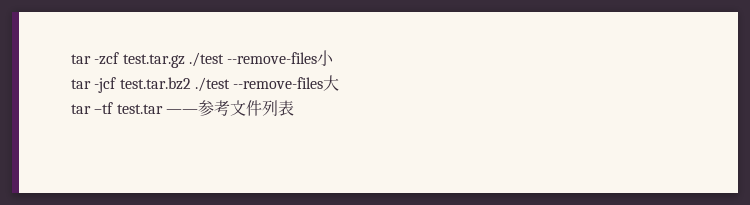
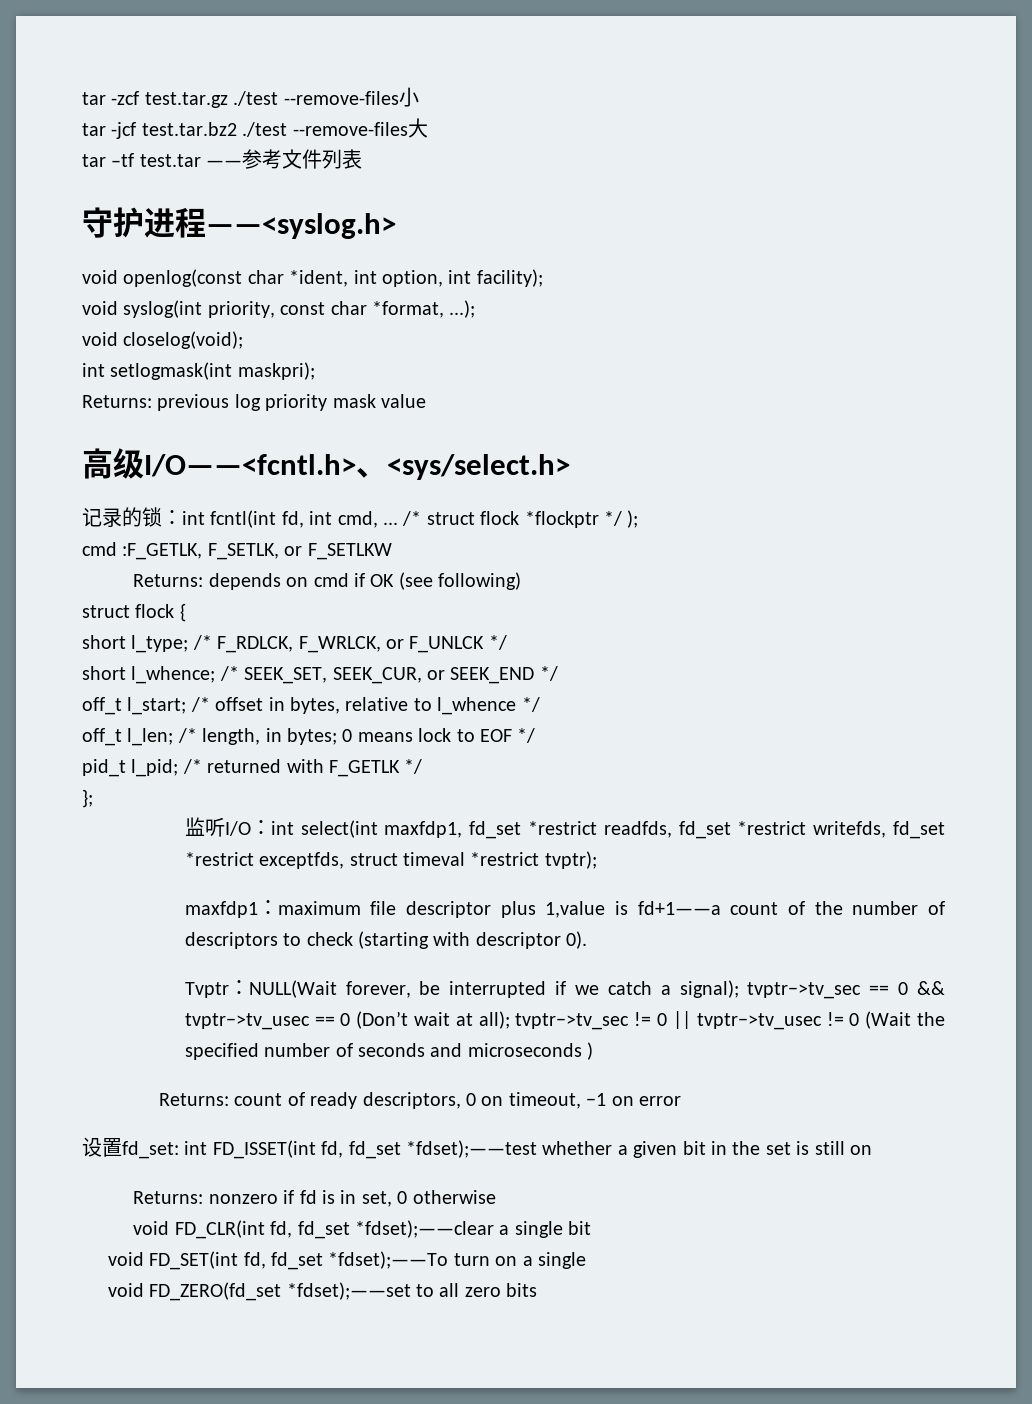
(294, 108) none -> [82,207,396,239] [82,269,543,287] [82,300,476,318] [82,331,244,349] [82,362,315,380] [82,394,426,411] [82,448,570,480] [82,507,639,528] [82,542,392,560] [133,572,522,590] [82,603,186,622] [82,635,507,653] [82,666,558,684] [82,697,540,715] [82,728,536,746] [82,759,423,777] [82,789,93,808] [184,817,946,839] [184,851,597,869] [184,900,946,918] [184,931,588,949] [184,980,946,999] [184,1011,945,1030] [184,1042,594,1060] [159,1092,682,1109] [82,1137,872,1159] [133,1190,496,1207] [133,1220,592,1239] [107,1251,586,1270] [107,1282,538,1301] // 守护进程——<syslog.h> // void openlog(const char *ident, int option, int facility); // void syslog(int priority, const char *format, ...); // void closelog(void); // int setlogmask(int maskpri); // Returns: previous log priority mask value // 高级I/O——<fcntl.h>、<sys/select.h> // 记录的锁：int fcntl(int fd, int cmd, ... /* struct flock *flockptr */ ); // cmd :F_GETLK, F_SETLK, or F_SETLKW // Returns: depends on cmd if OK (see following) // struct flock { // short l_type; /* F_RDLCK, F_WRLCK, or F_UNLCK */ // short l_whence; /* SEEK_SET, SEEK_CUR, or SEEK_END */ // off_t l_start; /* offset in bytes, relative to l_whence */ // off_t l_len; /* length, in bytes; 0 means lock to EOF */ // pid_t l_pid; /* returned with F_GETLK */ // }; // 监听I/O：int select(int maxfdp1, fd_set *restrict readfds, fd_set *restrict writefds, fd_set *restrict exceptfds, struct timeval *restrict tvptr); // maxfdp1：maximum file descriptor plus 1,value is fd+1——a count of the number of descriptors to check (starting with descriptor 0). // Tvptr：NULL(Wait forever, be interrupted if we catch a signal); tvptr−>tv_sec == 0 && tvptr−>tv_usec == 0 (Don’t wait at all); tvptr−>tv_sec != 0 || tvptr−>tv_usec != 0 (Wait the specified number of seconds and microseconds ) // Returns: count of ready descriptors, 0 on timeout, −1 on error // 设置fd_set: int FD_ISSET(int fd, fd_set *fdset);——test whether a given bit in the set is still on // Returns: nonzero if fd is in set, 0 otherwise // void FD_CLR(int fd, fd_set *fdset);——clear a single bit // void FD_SET(int fd, fd_set *fdset);——To turn on a single // void FD_ZERO(fd_set *fdset);——set to all zero bits

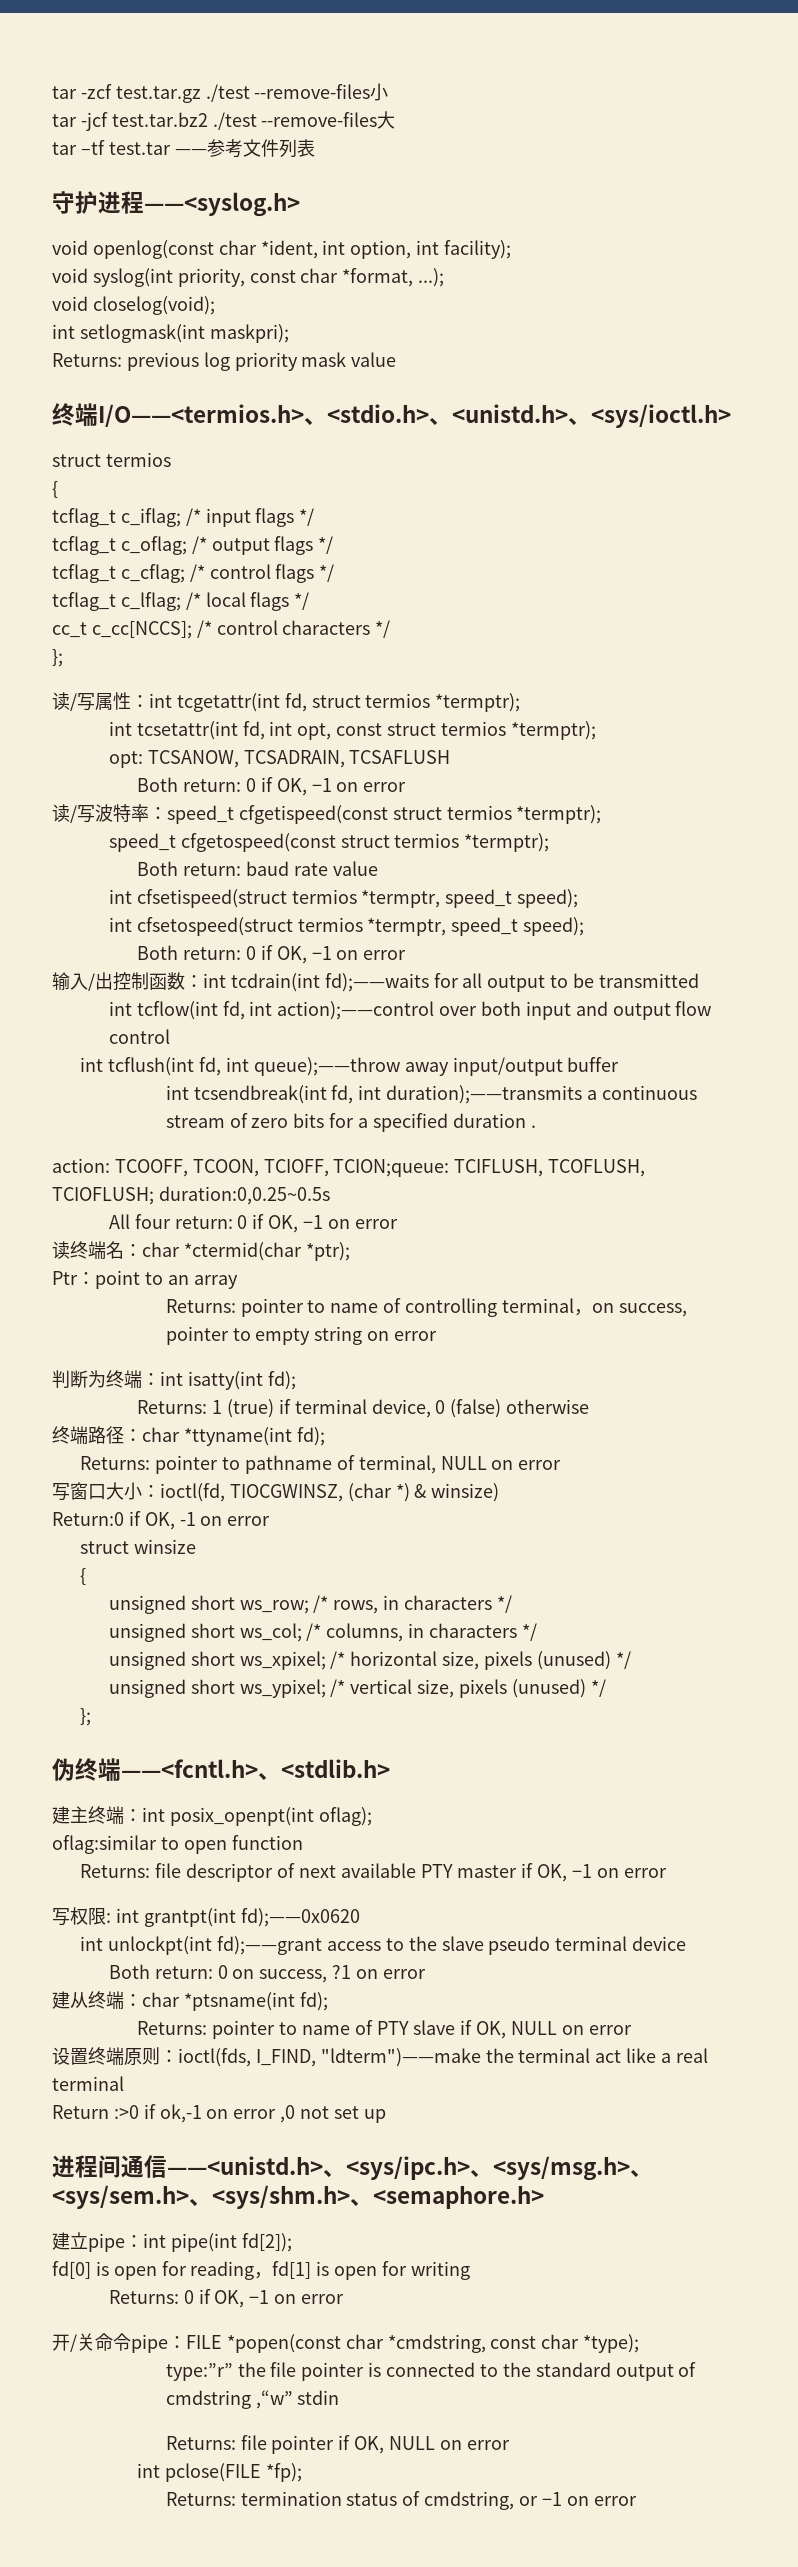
[82,448,570,480] [82,507,639,528] [82,542,392,560] [133,572,522,590] [82,603,186,622] [82,635,507,653] [82,666,558,684] [82,697,540,715] [82,728,536,746] [82,759,423,777] [82,789,93,808] [184,817,946,839] [184,851,597,869] [184,900,946,918] [184,931,588,949] [184,980,946,999] [184,1011,945,1030] [184,1042,594,1060] [159,1092,682,1109] [82,1137,872,1159] [133,1190,496,1207] [133,1220,592,1239] [107,1251,586,1270] [107,1282,538,1301] 高级I/O——<fcntl.h>、<sys/select.h> // 记录的锁：int fcntl(int fd, int cmd, ... /* struct flock *flockptr */ ); // cmd :F_GETLK, F_SETLK, or F_SETLKW // Returns: depends on cmd if OK (see following) // struct flock { // short l_type; /* F_RDLCK, F_WRLCK, or F_UNLCK */ // short l_whence; /* SEEK_SET, SEEK_CUR, or SEEK_END */ // off_t l_start; /* offset in bytes, relative to l_whence */ // off_t l_len; /* length, in bytes; 0 means lock to EOF */ // pid_t l_pid; /* returned with F_GETLK */ // }; // 监听I/O：int select(int maxfdp1, fd_set *restrict readfds, fd_set *restrict writefds, fd_set *restrict exceptfds, struct timeval *restrict tvptr); // maxfdp1：maximum file descriptor plus 1,value is fd+1——a count of the number of descriptors to check (starting with descriptor 0). // Tvptr：NULL(Wait forever, be interrupted if we catch a signal); tvptr−>tv_sec == 0 && tvptr−>tv_usec == 0 (Don’t wait at all); tvptr−>tv_sec != 0 || tvptr−>tv_usec != 0 (Wait the specified number of seconds and microseconds ) // Returns: count of ready descriptors, 0 on timeout, −1 on error // 设置fd_set: int FD_ISSET(int fd, fd_set *fdset);——test whether a given bit in the set is still on // Returns: nonzero if fd is in set, 0 otherwise // void FD_CLR(int fd, fd_set *fdset);——clear a single bit // void FD_SET(int fd, fd_set *fdset);——To turn on a single // void FD_ZERO(fd_set *fdset);——set to all zero bits -> [52,403,731,428] [52,452,171,467] [52,481,58,498] [52,508,315,527] [52,536,334,555] [52,564,335,583] [52,592,310,611] [52,620,391,639] [52,649,63,667] [52,692,521,712] [108,721,596,740] [108,750,451,768] [137,777,407,796] [52,804,602,824] [108,833,550,852] [137,861,378,876] [108,889,579,908] [108,917,585,936] [137,945,407,964] [52,972,699,992] [108,1001,712,1020] [108,1029,170,1044] [80,1057,620,1076] [165,1085,697,1104] [165,1113,536,1132] [52,1158,646,1177] [52,1186,330,1205] [108,1214,398,1233] [52,1241,350,1261] [52,1270,238,1289] [165,1298,687,1317] [165,1326,438,1345] [52,1370,296,1390] [137,1399,590,1418] [52,1426,325,1446] [80,1455,562,1474] [52,1482,500,1502] [52,1511,271,1530] [80,1539,197,1554] [80,1568,87,1585] [108,1595,512,1614] [108,1623,537,1642] [108,1651,631,1670] [108,1679,606,1698] [80,1708,92,1726] [52,1758,390,1781] [52,1806,372,1826] [52,1835,303,1854] [80,1863,667,1882] [52,1907,360,1927] [80,1936,687,1955] [108,1964,426,1983] [52,1991,328,2011] [137,2020,632,2039] [52,2047,708,2067] [52,2076,124,2091] [52,2104,386,2123] [52,2155,653,2181] [52,2185,544,2209] [52,2232,292,2252] [52,2261,470,2280] [108,2289,345,2308] [52,2333,640,2353] [165,2362,697,2381] [165,2390,340,2409] [165,2435,510,2454] [137,2463,303,2482] [165,2491,637,2510] 终端I/O——<termios.h>、<stdio.h>、<unistd.h>、<sys/ioctl.h> // struct termios // { // tcflag_t c_iflag; /* input flags */ // tcflag_t c_oflag; /* output flags */ // tcflag_t c_cflag; /* control flags */ // tcflag_t c_lflag; /* local flags */ // cc_t c_cc[NCCS]; /* control characters */ // }; // 读/写属性：int tcgetattr(int fd, struct termios *termptr); // int tcsetattr(int fd, int opt, const struct termios *termptr); // opt: TCSANOW, TCSADRAIN, TCSAFLUSH // Both return: 0 if OK, −1 on error // 读/写波特率：speed_t cfgetispeed(const struct termios *termptr); // speed_t cfgetospeed(const struct termios *termptr); // Both return: baud rate value // int cfsetispeed(struct termios *termptr, speed_t speed); // int cfsetospeed(struct termios *termptr, speed_t speed); // Both return: 0 if OK, −1 on error // 输入/出控制函数：int tcdrain(int fd);——waits for all output to be transmitted // int tcflow(int fd, int action);——control over both input and output flow control // int tcflush(int fd, int queue);——throw away input/output buffer // int tcsendbreak(int fd, int duration);——transmits a continuous stream of zero bits for a specified duration . // action: TCOOFF, TCOON, TCIOFF, TCION;queue: TCIFLUSH, TCOFLUSH, TCIOFLUSH; duration:0,0.25~0.5s // All four return: 0 if OK, −1 on error // 读终端名：char *ctermid(char *ptr); // Ptr：point to an array // Returns: pointer to name of controlling terminal，on success, pointer to empty string on error // 判断为终端：int isatty(int fd); // Returns: 1 (true) if terminal device, 0 (false) otherwise // 终端路径：char *ttyname(int fd); // Returns: pointer to pathname of terminal, NULL on error // 写窗口大小：ioctl(fd, TIOCGWINSZ, (char *) & winsize) // Return:0 if OK, -1 on error // struct winsize // { // unsigned short ws_row; /* rows, in characters */ // unsigned short ws_col; /* columns, in characters */ // unsigned short ws_xpixel; /* horizontal size, pixels (unused) */ // unsigned short ws_ypixel; /* vertical size, pixels (unused) */ // }; // 伪终端——<fcntl.h>、<stdlib.h> // 建主终端：int posix_openpt(int oflag); // oflag:similar to open function // Returns: file descriptor of next available PTY master if OK, −1 on error // 写权限: int grantpt(int fd);——0x0620 // int unlockpt(int fd);——grant access to the slave pseudo terminal device // Both return: 0 on success, ?1 on error // 建从终端：char *ptsname(int fd); // Returns: pointer to name of PTY slave if OK, NULL on error // 设置终端原则：ioctl(fds, I_FIND, "ldterm")——make the terminal act like a real terminal // Return :>0 if ok,-1 on error ,0 not set up // 进程间通信——<unistd.h>、<sys/ipc.h>、<sys/msg.h>、<sys/sem.h>、<sys/shm.h>、<semaphore.h> // 建立pipe：int pipe(int fd[2]); // fd[0] is open for reading，fd[1] is open for writing // Returns: 0 if OK, −1 on error // 开/关命令pipe：FILE *popen(const char *cmdstring, const char *type); // type:”r” the file pointer is connected to the standard output of cmdstring ,“w” stdin // Returns: file pointer if OK, NULL on error // int pclose(FILE *fp); // Returns: termination status of cmdstring, or −1 on error

